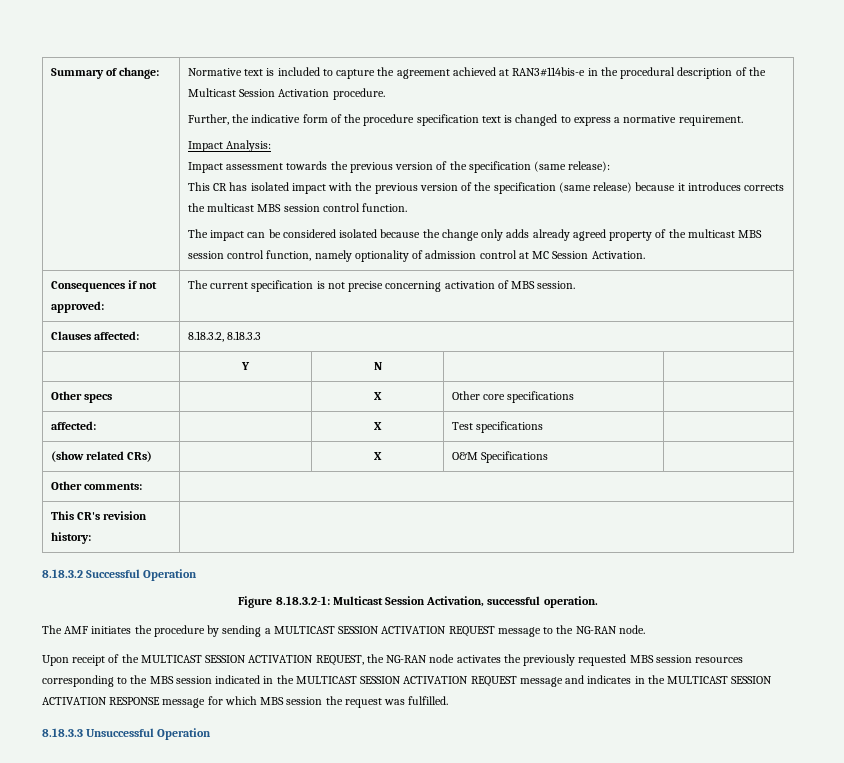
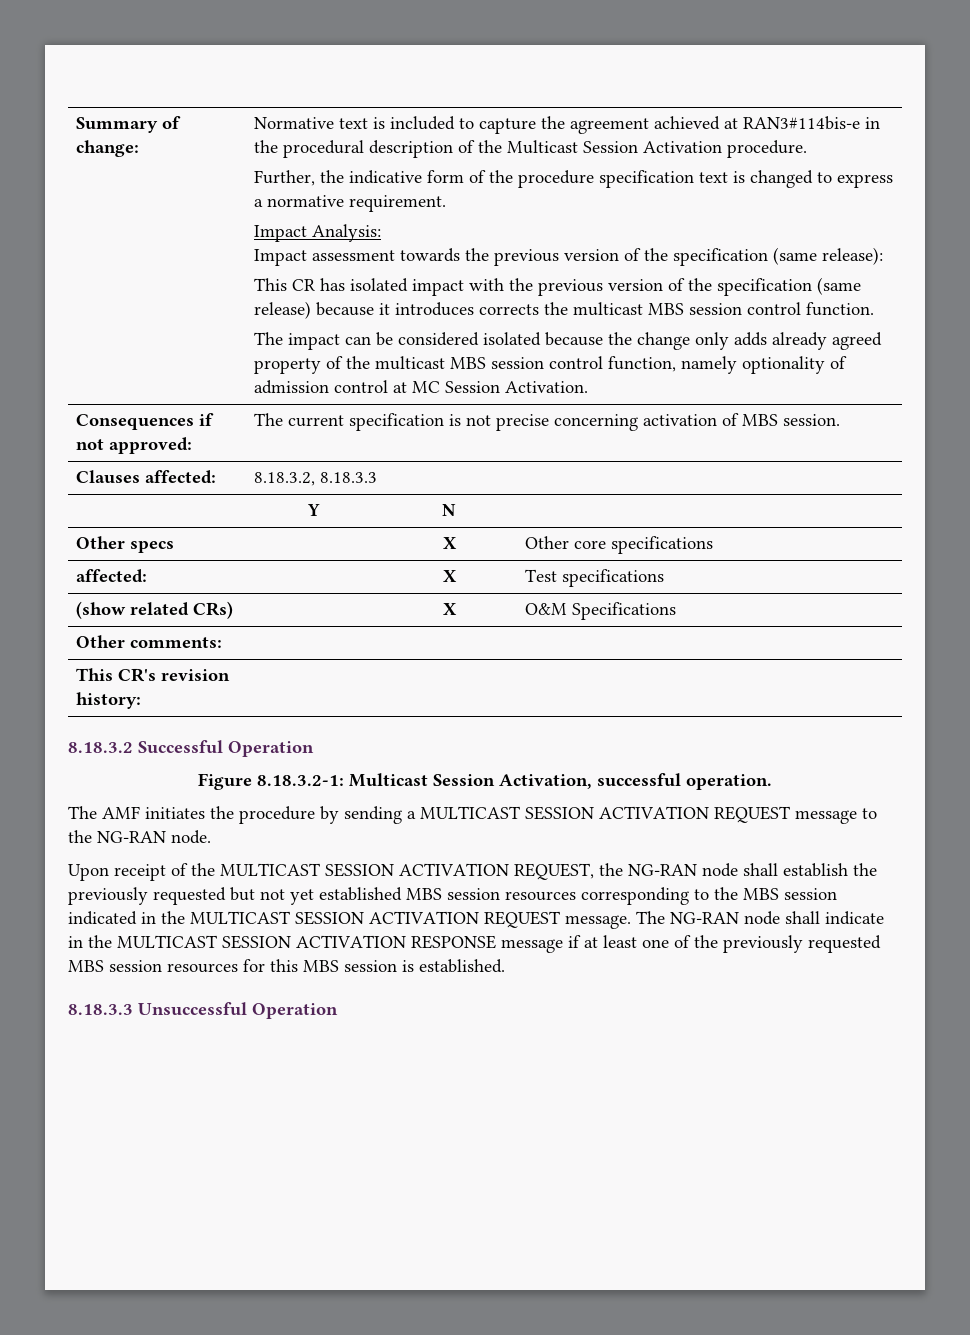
[456,654,627,666] activates the previously requested -> [743,863,877,877] [68,887,402,905] shall establish the previously requested but not yet established
[519,675,632,687] message and indicates -> [565,911,884,929] message. The NG-RAN node shall indicate
[207,696,449,708] for which MBS session the request was fulfilled. -> [568,935,881,953] [68,959,505,973] if at least one of the previously requested MBS session resources for this MBS session is established.

